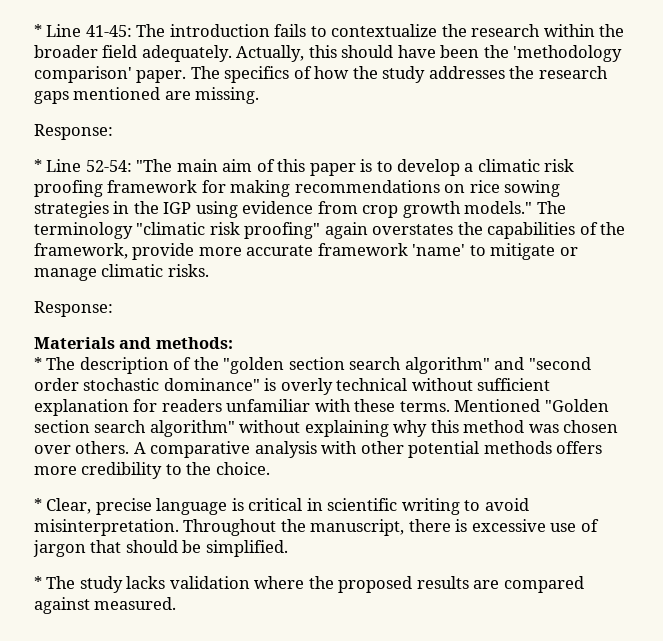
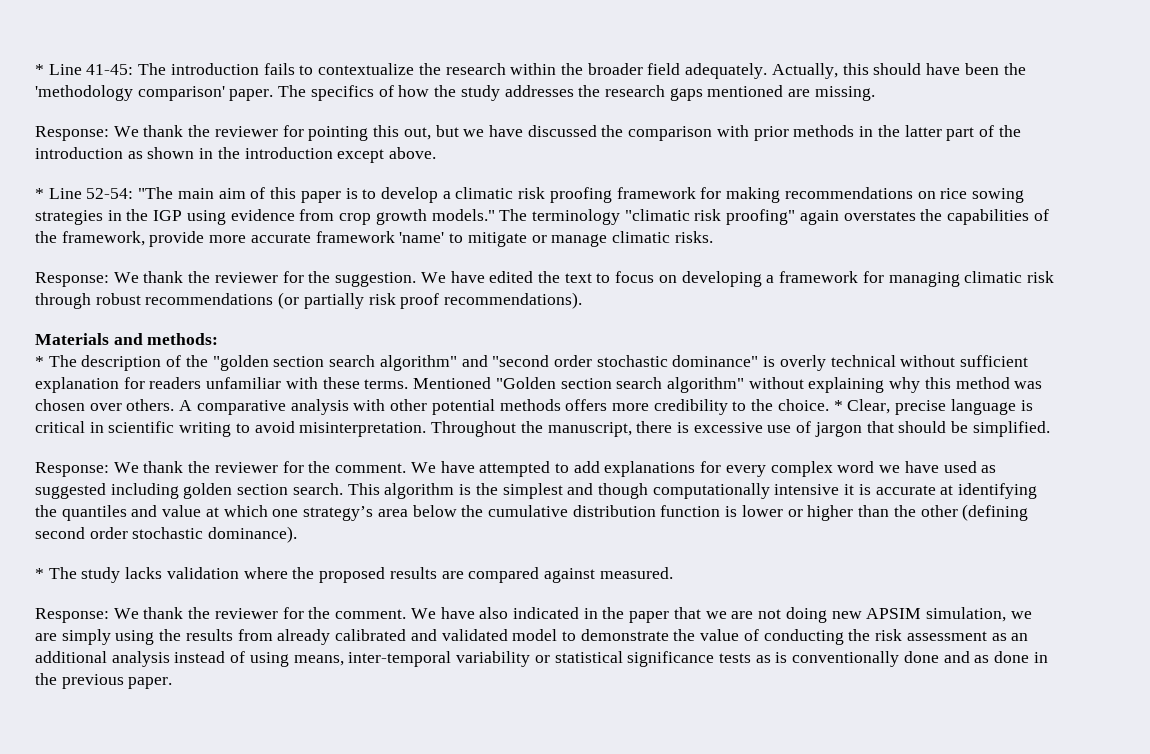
(113, 132) none -> [113,125,1021,141] [35,147,437,163] We thank the reviewer for pointing this out, but we have discussed the comparison with prior methods in the latter part of the introduction as shown in the introduction except above.
(113, 309) none -> [113,271,1054,287] [35,292,583,309] We thank the reviewer for the suggestion. We have edited the text to focus on developing a framework for managing climatic risk through robust recommendations (or partially risk proof recommendations).
(270, 468) // -> (829, 405) none
(288, 548) none -> [35,461,997,477] [35,483,1038,499] [35,504,1029,521] [35,526,298,543] // Response: We thank the reviewer for the comment. We have attempted to add explanations for every complex word we have used as suggested including golden section search. This algorithm is the simplest and though computationally intensive it is accurate at identifying the quantiles and value at which one strategy’s area below the cumulative distribution function is lower or higher than the other (defining second order stochastic dominance).
(177, 603) none -> [35,607,1032,623] [35,629,1029,645] [35,651,1048,667] [35,673,173,689] // Response: We thank the reviewer for the comment. We have also indicated in the paper that we are not doing new APSIM simulation, we are simply using the results from already calibrated and validated model to demonstrate the value of conducting the risk assessment as an additional analysis instead of using means, inter-temporal variability or statistical significance tests as is conventionally done and as done in the previous paper.

